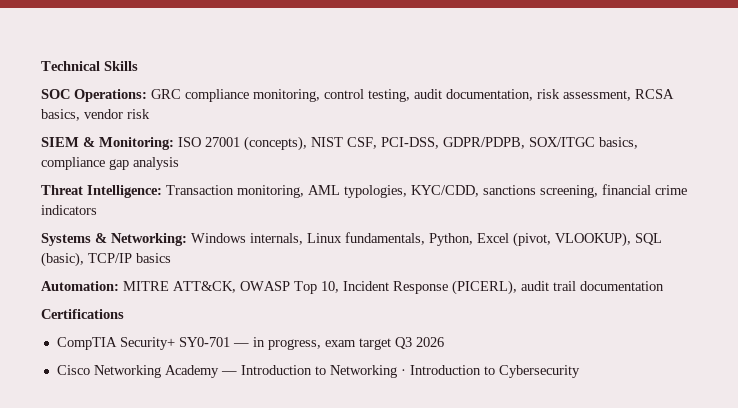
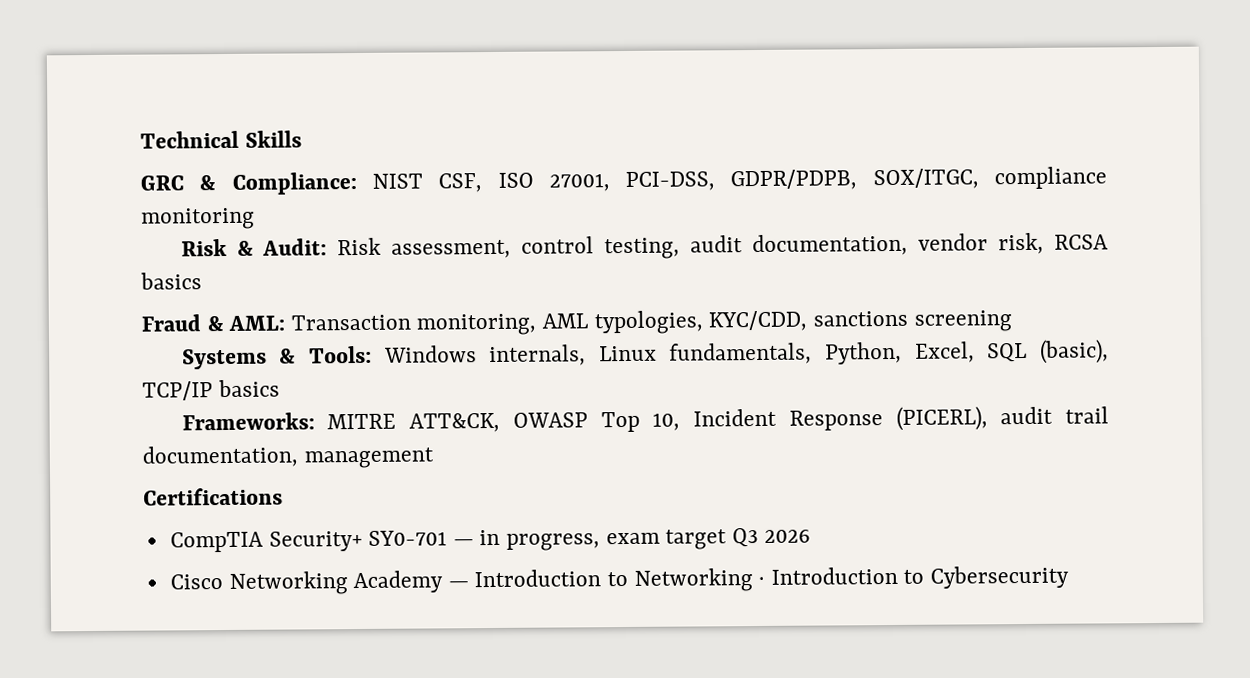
[41,89,674,102] [41,109,150,121] [41,136,638,151] [41,157,179,170] [41,185,162,198] SOC Operations: GRC compliance monitoring, control testing, audit documentation, risk assessment, RCSA basics, vendor risk // SIEM & Monitoring: ISO 27001 (concepts), NIST CSF, PCI-DSS, GDPR/PDPB, SOX/ITGC basics, compliance gap analysis // Threat Intelligence: -> [140,166,1107,195] [141,207,255,230] [180,232,1109,260] [140,272,202,290] [141,314,286,332] GRC & Compliance: NIST CSF, ISO 27001, PCI-DSS, GDPR/PDPB, SOX/ITGC, compliance monitoring // Risk & Audit: Risk assessment, control testing, audit documentation, vendor risk, RCSA basics // Fraud & AML:
[540,184,687,198] [41,205,97,215] screening, financial crime indicators -> [913,310,1012,332] screening
[111,233,187,246] Networking: -> [308,345,372,364] Tools:
[477,232,631,247] Excel (pivot, VLOOKUP), -> [914,341,975,363] Excel,
[41,281,119,291] Automation: -> [181,412,315,431] Frameworks:
[580,281,664,291] documentation -> [142,445,434,469] documentation, management

